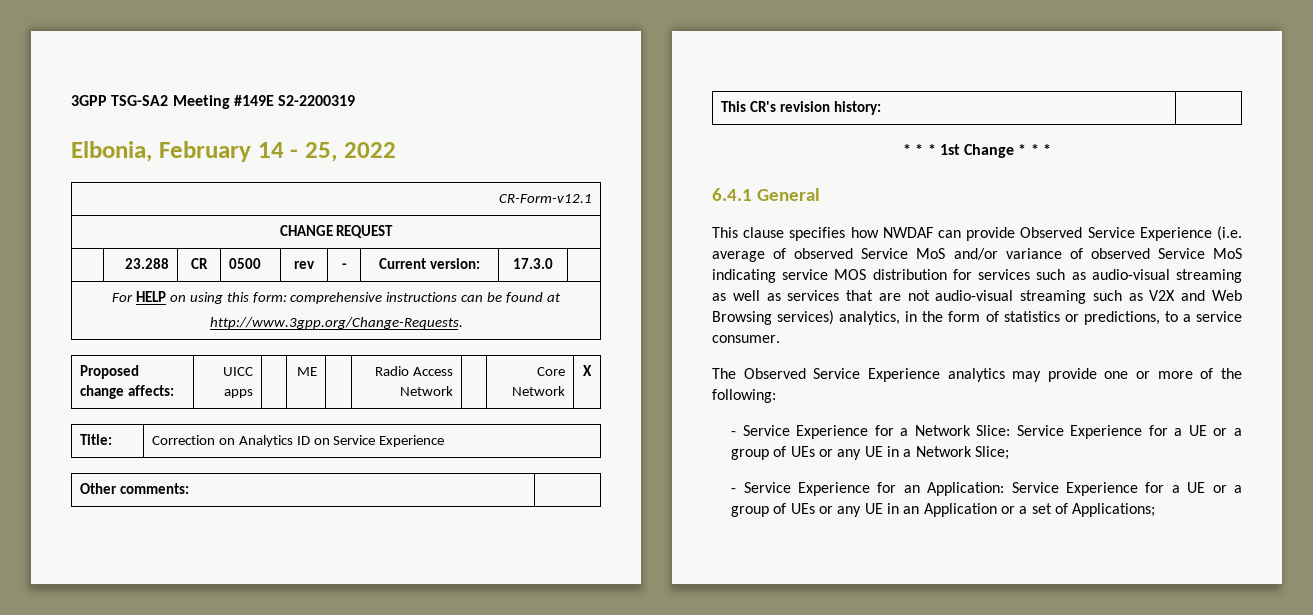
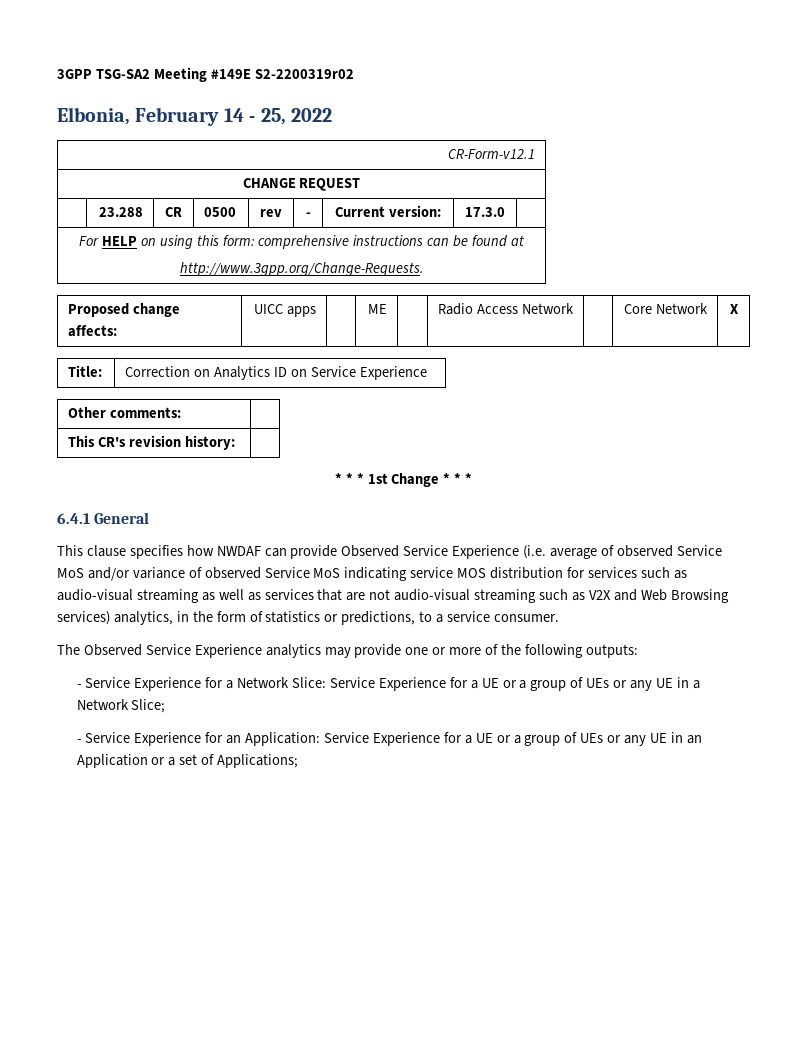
[278,95,356,106] S2-2200319 -> [254,69,354,79] S2-2200319r02
[712,389,776,403] following: -> [524,644,638,658] following outputs:

